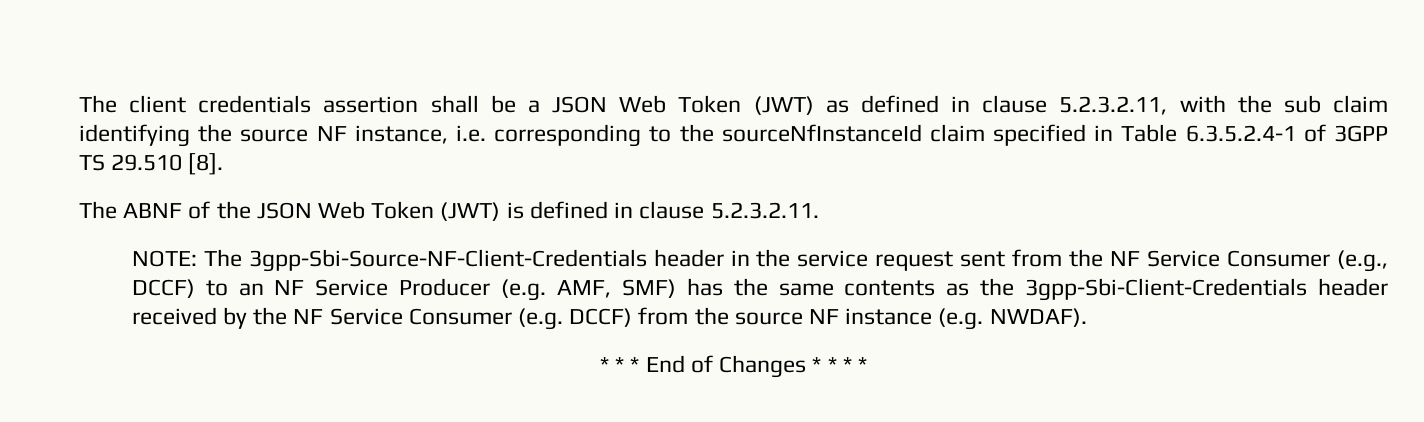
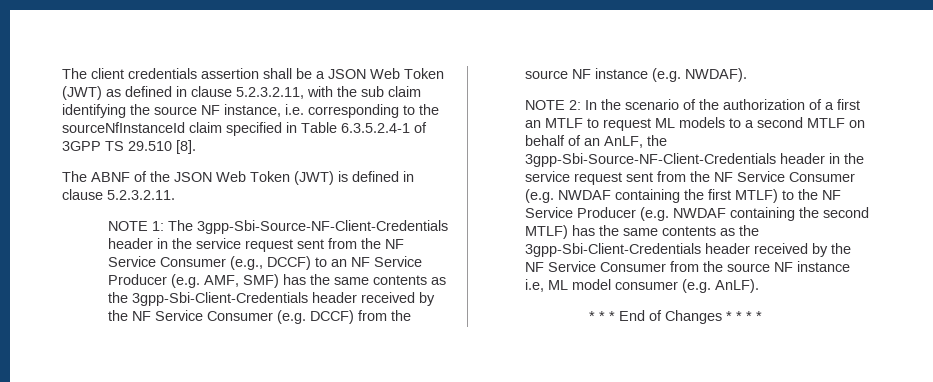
[131,250,197,267] NOTE: -> [107,221,164,231] NOTE 1:
(1087, 317) none -> [524,99,860,110] [524,117,865,131] [524,135,667,148] [524,153,864,167] [524,171,855,185] [524,189,841,203] [524,207,869,221] [524,225,759,239] [524,243,851,257] [524,261,850,272] [524,279,759,293] // NOTE 2: In the scenario of the authorization of a first an MTLF to request ML models to a second MTLF on behalf of an AnLF, the 3gpp-Sbi-Source-NF-Client-Credentials header in the service request sent from the NF Service Consumer (e.g. NWDAF containing the first MTLF) to the NF Service Producer (e.g. NWDAF containing the second MTLF) has the same contents as the 3gpp-Sbi-Client-Credentials header received by the NF Service Consumer from the source NF instance i.e, ML model consumer (e.g. AnLF).

